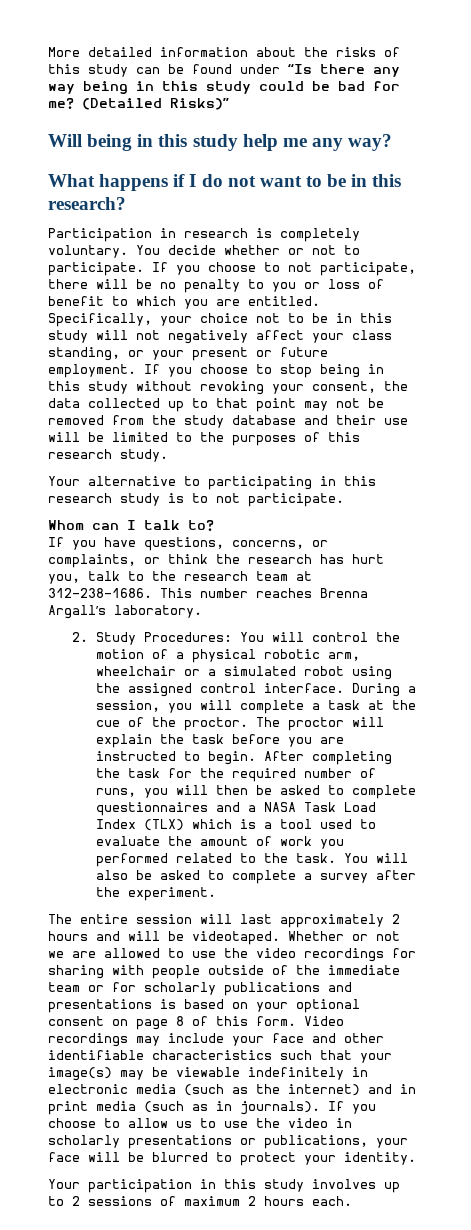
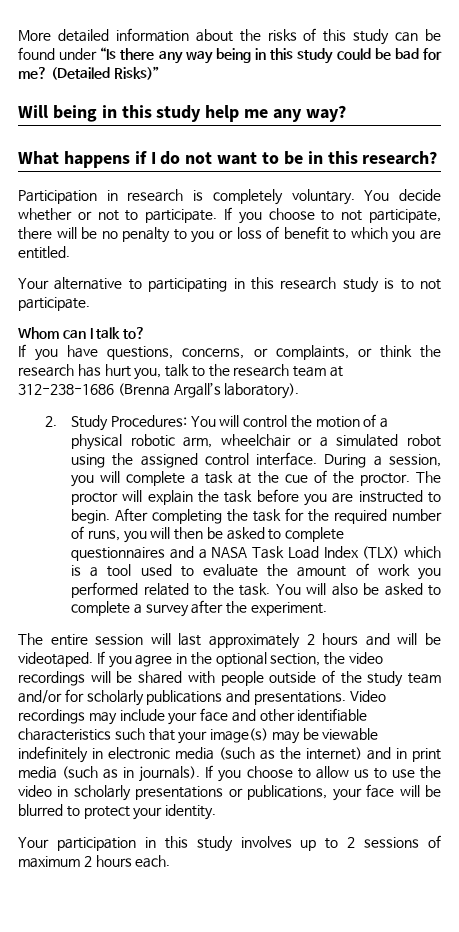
[48,313,392,327] [48,330,392,344] [48,347,328,361] [48,364,384,378] [48,381,408,395] [48,398,384,412] [48,415,408,428] [48,432,360,446] [48,449,168,462] Specifically, your choice not to be in this study will not negatively affect your class standing, or your present or future employment. If you choose to stop being in this study without revoking your consent, the data collected up to that point may not be removed from the study database and their use will be limited to the purposes of this research study. -> (70, 252) none
[48,588,368,598] [48,605,202,619] 312-238-1686. This number reaches Brenna Argall’s laboratory. -> [18,382,300,399] 312-238-1686 (Brenna Argall’s laboratory).
[288,931,400,941] [48,948,416,962] [48,965,104,979] Whether or not we are allowed to use the video recordings for sharing -> [96,651,384,668] [18,671,183,686] If you agree in the optional section, the video recordings will be shared
[328,965,400,975] [48,982,104,992] immediate team or -> [367,671,441,687] [18,690,62,704] study team and/or
[48,999,360,1013] [48,1016,296,1030] presentations is based on your optional consent on page 8 of this form. -> [253,691,346,705] presentations.

